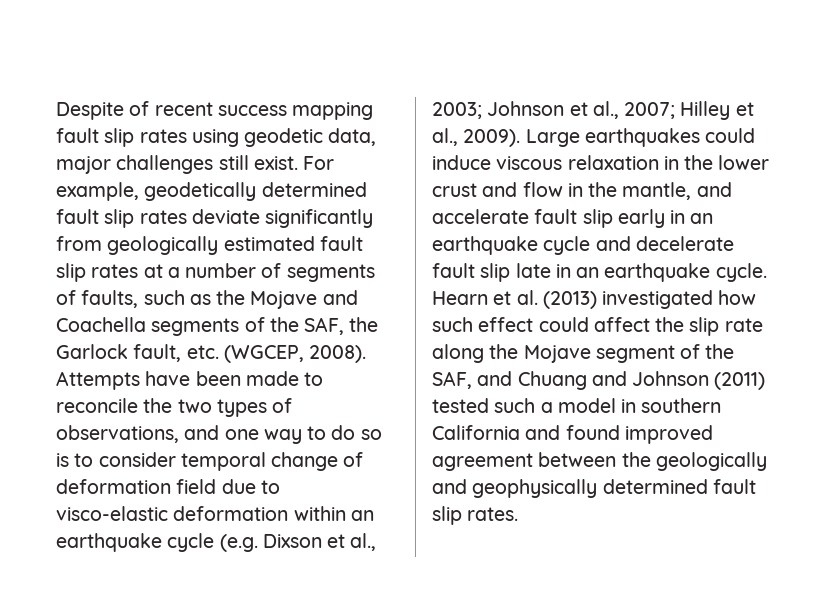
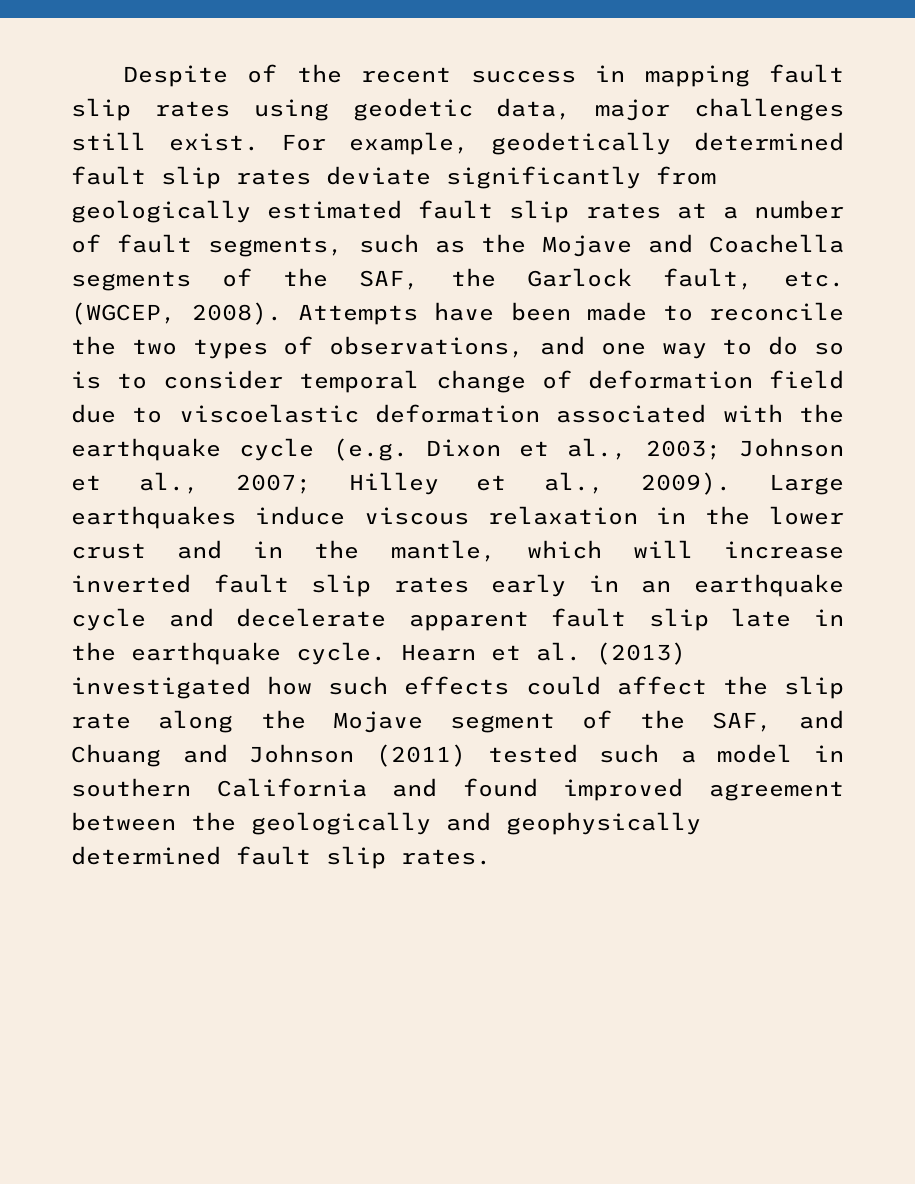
(150, 108) none -> [296,64,342,83] the
(287, 110) none -> [595,65,626,82] in
[286,264,375,282] [56,290,139,308] segments of faults, -> [117,234,343,257] fault segments,
[56,506,374,521] visco-elastic deformation within an -> [178,404,844,423] viscoelastic deformation associated with the
[262,534,322,548] Dixson -> [425,439,501,457] Dixon
[705,128,756,143] could -> (236, 517) none
[522,182,563,197] flow -> (223, 549) none
[696,182,732,197] [432,209,613,228] and accelerate fault slip -> [526,540,844,559] [71,574,469,597] which will increase inverted fault slip rates
(734, 243) none -> [408,611,529,631] apparent
[576,267,600,278] an -> [71,642,116,661] the
[478,317,534,332] effect -> [404,676,510,695] effects

